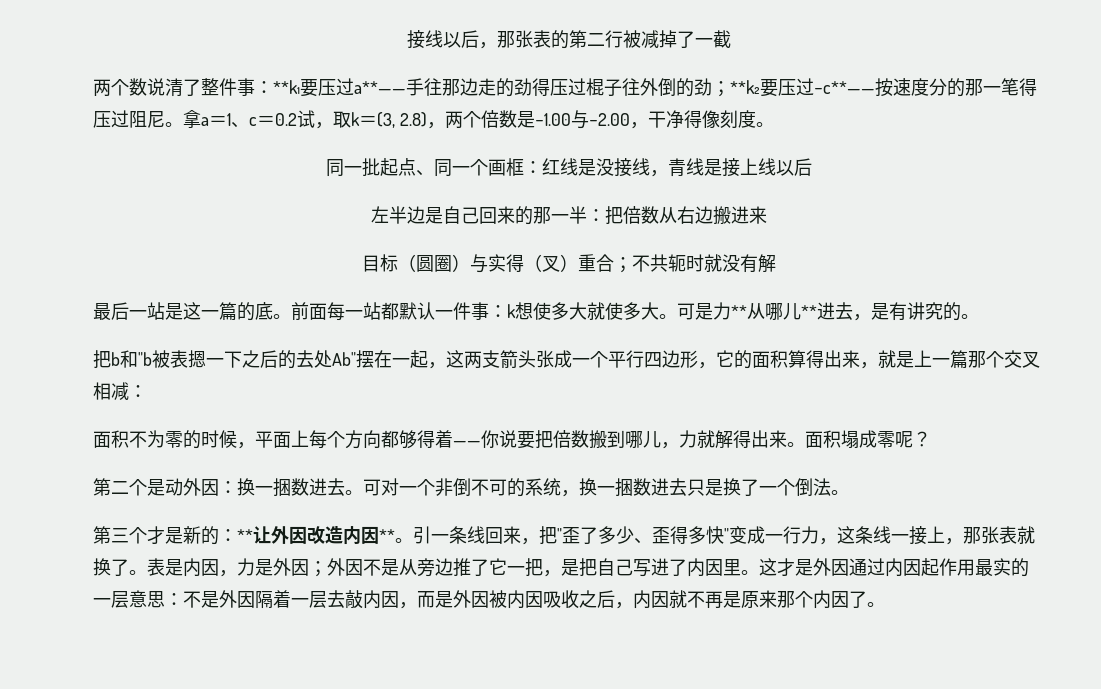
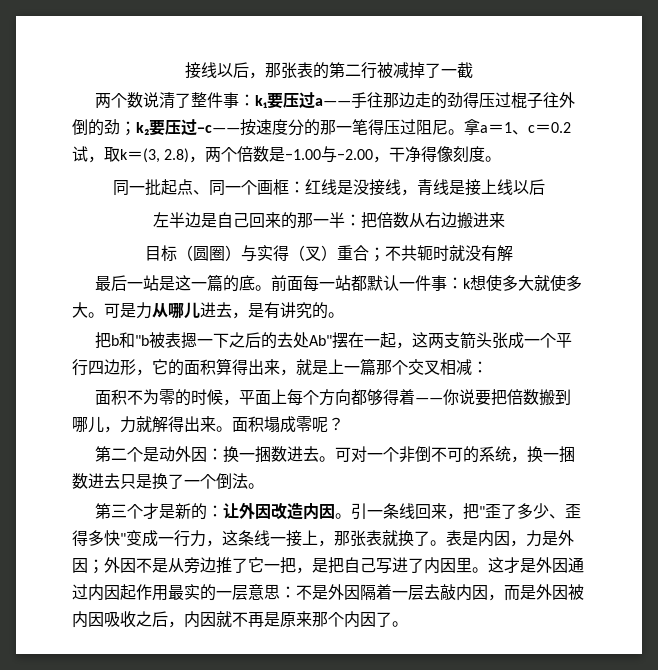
[273,78,406,97] **k₁要压过a**—— -> [254,92,351,109] k₁要压过a——
[730,78,875,97] **k₂要压过−c**—— -> [136,119,240,136] k₂要压过−c——
[731,302,817,321] **从哪儿** -> [152,302,200,319] 从哪儿
[237,529,253,542] ** -> (223, 511) none
[379,529,395,542] ** -> (335, 511) none

